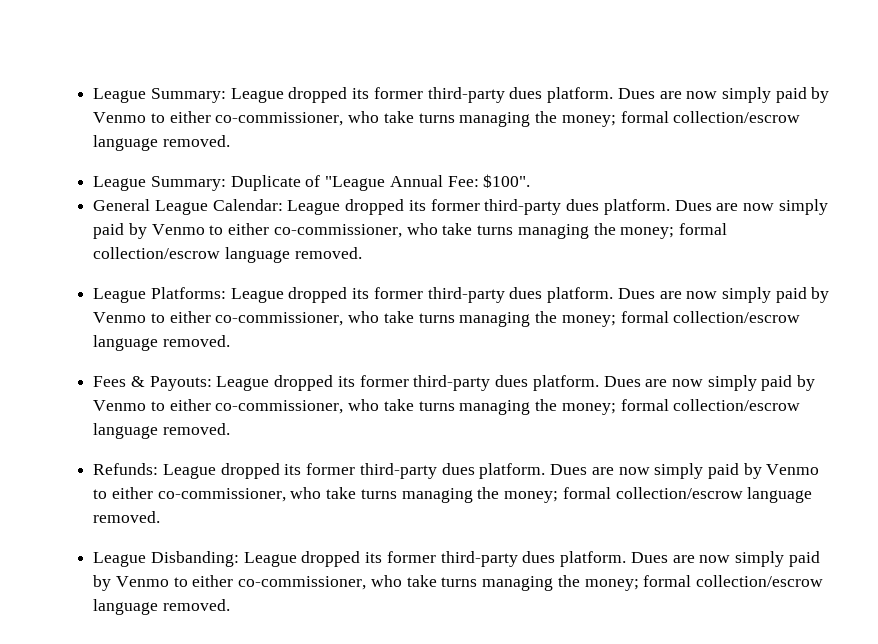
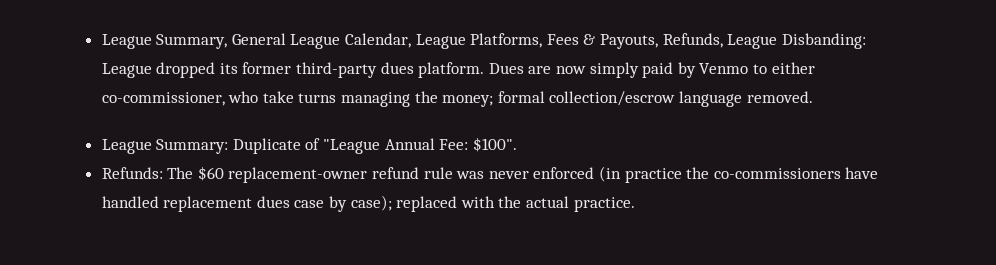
[93,88,226,103] League Summary: -> [101,33,866,49] League Summary, General League Calendar, League Platforms, Fees & Payouts, Refunds, League Disbanding:
[93,199,828,215] [93,223,727,239] [93,247,362,263] [93,287,830,303] [93,311,801,327] [93,335,230,351] [93,375,816,391] [93,399,801,415] [93,423,230,439] [93,463,820,479] [93,487,813,503] [93,511,161,523] [93,551,820,567] [93,575,823,591] [93,599,230,615] General League Calendar: League dropped its former third-party dues platform. Dues are now simply paid by Venmo to either co-commissioner, who take turns managing the money; formal collection/escrow language removed. // League Platforms: League dropped its former third-party dues platform. Dues are now simply paid by Venmo to either co-commissioner, who take turns managing the money; formal collection/escrow language removed. // Fees & Payouts: League dropped its former third-party dues platform. Dues are now simply paid by Venmo to either co-commissioner, who take turns managing the money; formal collection/escrow language removed. // Refunds: League dropped its former third-party dues platform. Dues are now simply paid by Venmo to either co-commissioner, who take turns managing the money; formal collection/escrow language removed. // League Disbanding: League dropped its former third-party dues platform. Dues are now simply paid by Venmo to either co-commissioner, who take turns managing the money; formal collection/escrow language removed. -> [101,166,879,183] [101,195,635,212] Refunds: The $60 replacement-owner refund rule was never enforced (in practice the co-commissioners have handled replacement dues case by case); replaced with the actual practice.

